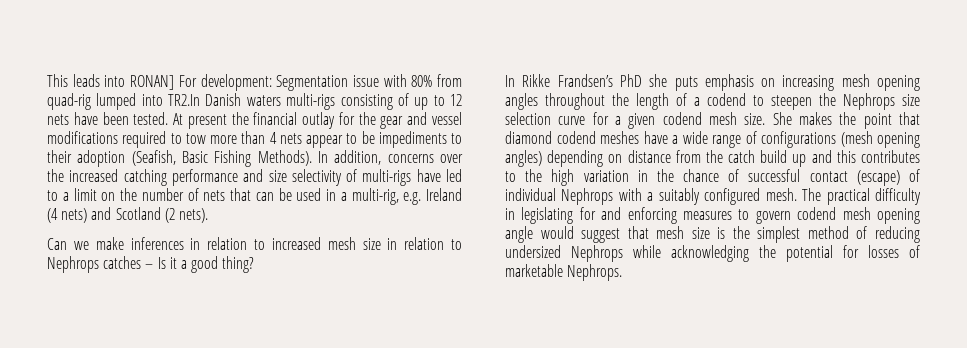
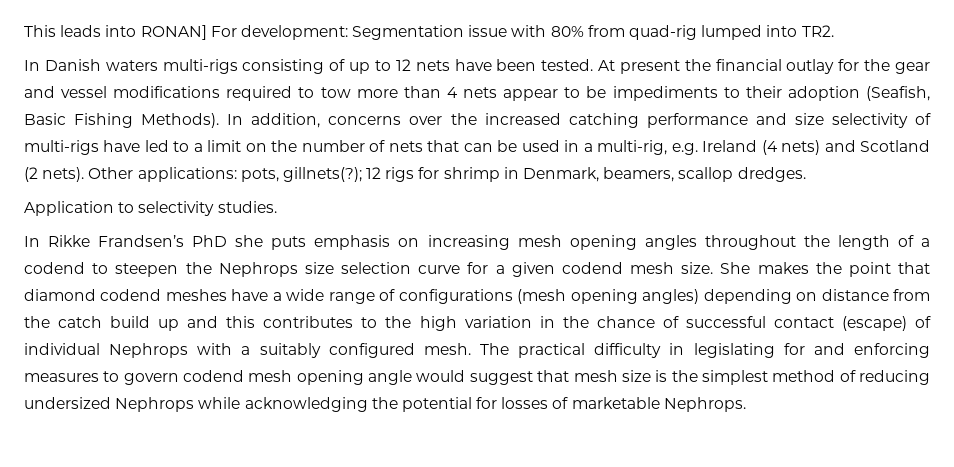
[168,94,201,106] TR2.In -> [801,25,834,37] [24,60,40,71] TR2. // In
[47,237,462,250] [47,256,255,273] // Can we make inferences in relation to increased mesh size in relation to Nephrops catches – Is it a good thing? -> [88,167,806,182] [24,201,277,216] Other applications: pots, gillnets(?); 12 rigs for shrimp in Denmark, beamers, scallop dredges. // Application to selectivity studies.

